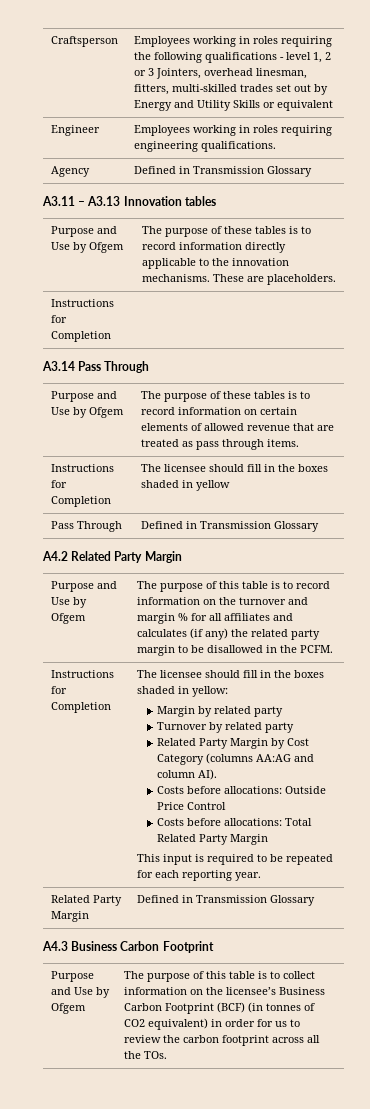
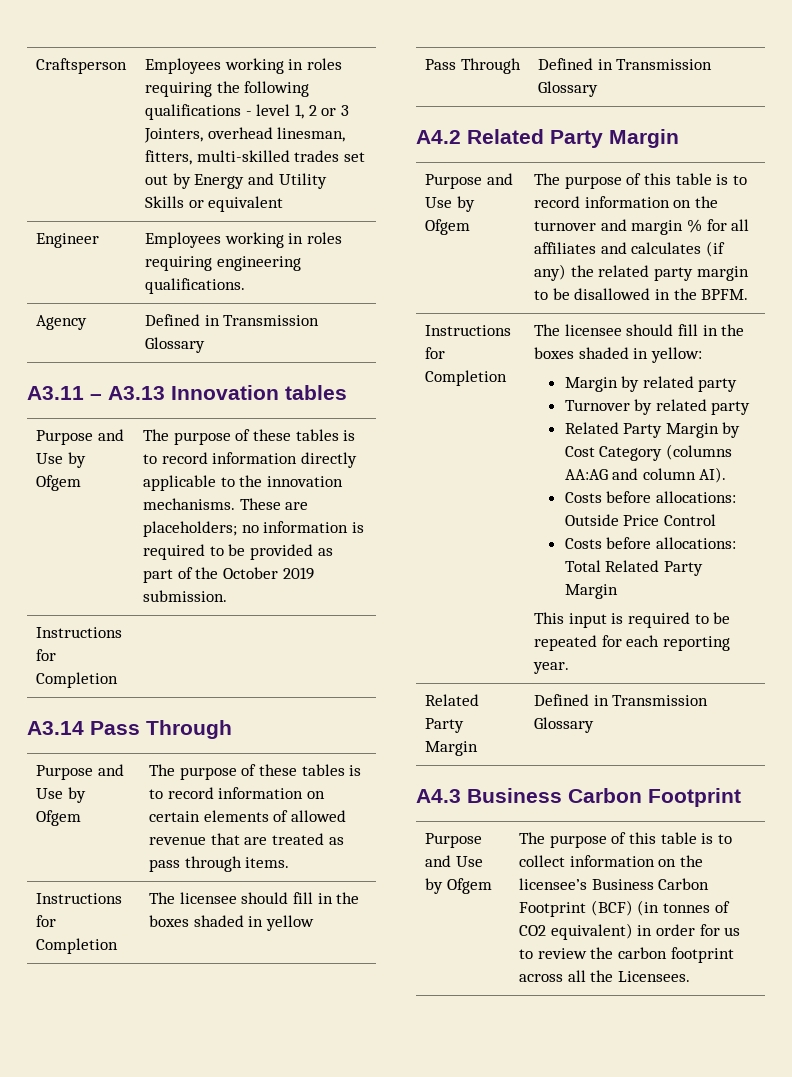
[266,274,336,285] placeholders. -> [143,521,365,537] [143,544,333,560] [143,567,314,583] [143,590,228,602] placeholders; no information is required to be provided as part of the October 2019 submission.
[299,645,333,653] PCFM. -> [701,289,749,300] BPFM.
[143,1051,167,1059] TOs. -> [618,971,691,982] Licensees.

